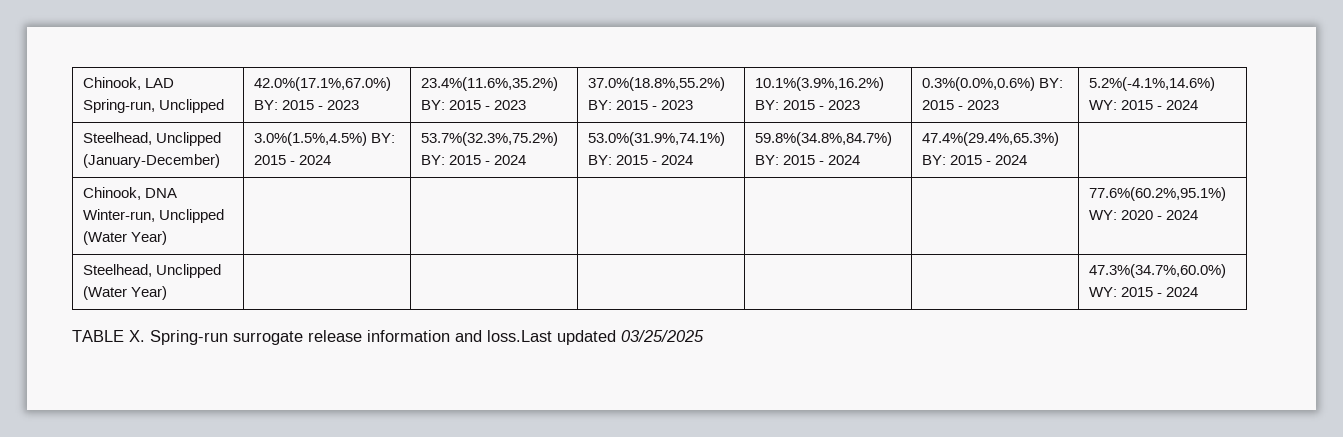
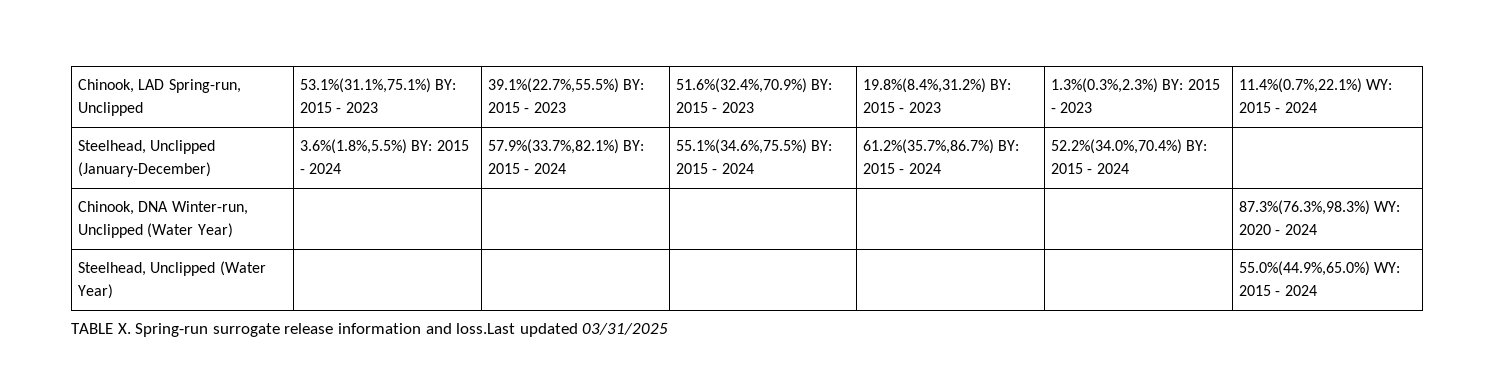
[254,77,392,91] [254,100,360,110] [421,77,559,91] [421,100,527,110] [588,77,726,91] [588,100,694,110] [755,77,885,91] [755,100,861,110] [922,77,1064,91] [922,100,1000,110] [1089,77,1216,91] 42.0%(17.1%,67.0%) BY: 2015 - 2023 | 23.4%(11.6%,35.2%) BY: 2015 - 2023 | 37.0%(18.8%,55.2%) BY: 2015 - 2023 | 10.1%(3.9%,16.2%) BY: 2015 - 2023 | 0.3%(0.0%,0.6%) BY: 2015 - 2023 | 5.2%(-4.1%,14.6%) -> [300,78,457,93] [300,102,378,113] [488,78,645,93] [488,102,566,113] [676,78,833,93] [676,102,754,113] [863,78,1012,93] [863,102,941,113] [1051,78,1220,93] [1051,102,1093,113] [1239,78,1363,93] 53.1%(31.1%,75.1%) BY: 2015 - 2023 | 39.1%(22.7%,55.5%) BY: 2015 - 2023 | 51.6%(32.4%,70.9%) BY: 2015 - 2023 | 19.8%(8.4%,31.2%) BY: 2015 - 2023 | 1.3%(0.3%,2.3%) BY: 2015 - 2023 | 11.4%(0.7%,22.1%)
[254,132,396,146] [254,155,332,165] [421,132,559,146] [421,155,527,165] [588,132,726,146] [588,155,694,165] [755,132,893,146] [755,155,861,165] [922,132,1060,146] 3.0%(1.5%,4.5%) BY: 2015 - 2024 | 53.7%(32.3%,75.2%) BY: 2015 - 2024 | 53.0%(31.9%,74.1%) BY: 2015 - 2024 | 59.8%(34.8%,84.7%) BY: 2015 - 2024 | 47.4%(29.4%,65.3%) -> [300,139,469,154] [300,163,342,174] [488,139,645,154] [488,163,566,174] [676,139,833,154] [676,163,754,174] [863,139,1020,154] [863,163,941,174] [1051,139,1183,154] 3.6%(1.8%,5.5%) BY: 2015 - 2024 | 57.9%(33.7%,82.1%) BY: 2015 - 2024 | 55.1%(34.6%,75.5%) BY: 2015 - 2024 | 61.2%(35.7%,86.7%) BY: 2015 - 2024 | 52.2%(34.0%,70.4%)
[1089,187,1227,201] 77.6%(60.2%,95.1%) -> [1239,200,1371,215] 87.3%(76.3%,98.3%)
[1089,264,1227,278] 47.3%(34.7%,60.0%) -> [1239,261,1371,276] 55.0%(44.9%,65.0%)
[621,330,704,342] 03/25/2025 -> [582,323,669,335] 03/31/2025

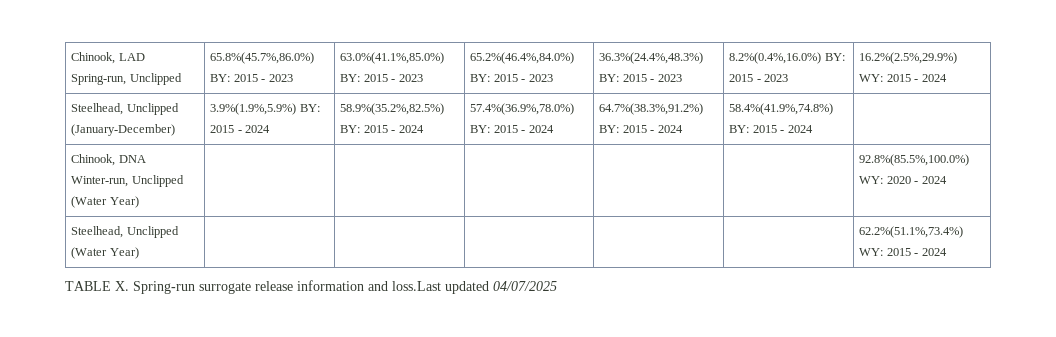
[300,78,457,93] [300,102,378,113] [488,78,645,93] [488,102,566,113] [676,78,833,93] [676,102,754,113] [863,78,1012,93] [863,102,941,113] [1051,78,1220,93] [1051,102,1093,113] [1239,78,1363,93] 53.1%(31.1%,75.1%) BY: 2015 - 2023 | 39.1%(22.7%,55.5%) BY: 2015 - 2023 | 51.6%(32.4%,70.9%) BY: 2015 - 2023 | 19.8%(8.4%,31.2%) BY: 2015 - 2023 | 1.3%(0.3%,2.3%) BY: 2015 - 2023 | 11.4%(0.7%,22.1%) -> [210,52,315,64] [210,74,293,82] [340,52,445,64] [340,74,423,82] [470,52,575,64] [470,74,553,82] [599,52,704,64] [599,74,682,82] [729,52,845,64] [729,74,789,82] [859,52,958,64] 65.8%(45.7%,86.0%) BY: 2015 - 2023 | 63.0%(41.1%,85.0%) BY: 2015 - 2023 | 65.2%(46.4%,84.0%) BY: 2015 - 2023 | 36.3%(24.4%,48.3%) BY: 2015 - 2023 | 8.2%(0.4%,16.0%) BY: 2015 - 2023 | 16.2%(2.5%,29.9%)
[300,139,469,154] [300,163,342,174] [488,139,645,154] [488,163,566,174] [676,139,833,154] [676,163,754,174] [863,139,1020,154] [863,163,941,174] [1051,139,1183,154] 3.6%(1.8%,5.5%) BY: 2015 - 2024 | 57.9%(33.7%,82.1%) BY: 2015 - 2024 | 55.1%(34.6%,75.5%) BY: 2015 - 2024 | 61.2%(35.7%,86.7%) BY: 2015 - 2024 | 52.2%(34.0%,70.4%) -> [210,103,320,115] [210,125,271,133] [340,103,445,115] [340,125,424,133] [470,103,575,115] [470,125,554,133] [599,103,704,115] [599,125,683,133] [729,103,834,115] 3.9%(1.9%,5.9%) BY: 2015 - 2024 | 58.9%(35.2%,82.5%) BY: 2015 - 2024 | 57.4%(36.9%,78.0%) BY: 2015 - 2024 | 64.7%(38.3%,91.2%) BY: 2015 - 2024 | 58.4%(41.9%,74.8%)
[1239,200,1371,215] 87.3%(76.3%,98.3%) -> [859,154,970,166] 92.8%(85.5%,100.0%)
[1239,261,1371,276] 55.0%(44.9%,65.0%) -> [859,226,964,238] 62.2%(51.1%,73.4%)
[582,323,669,335] 03/31/2025 -> [493,281,557,291] 04/07/2025

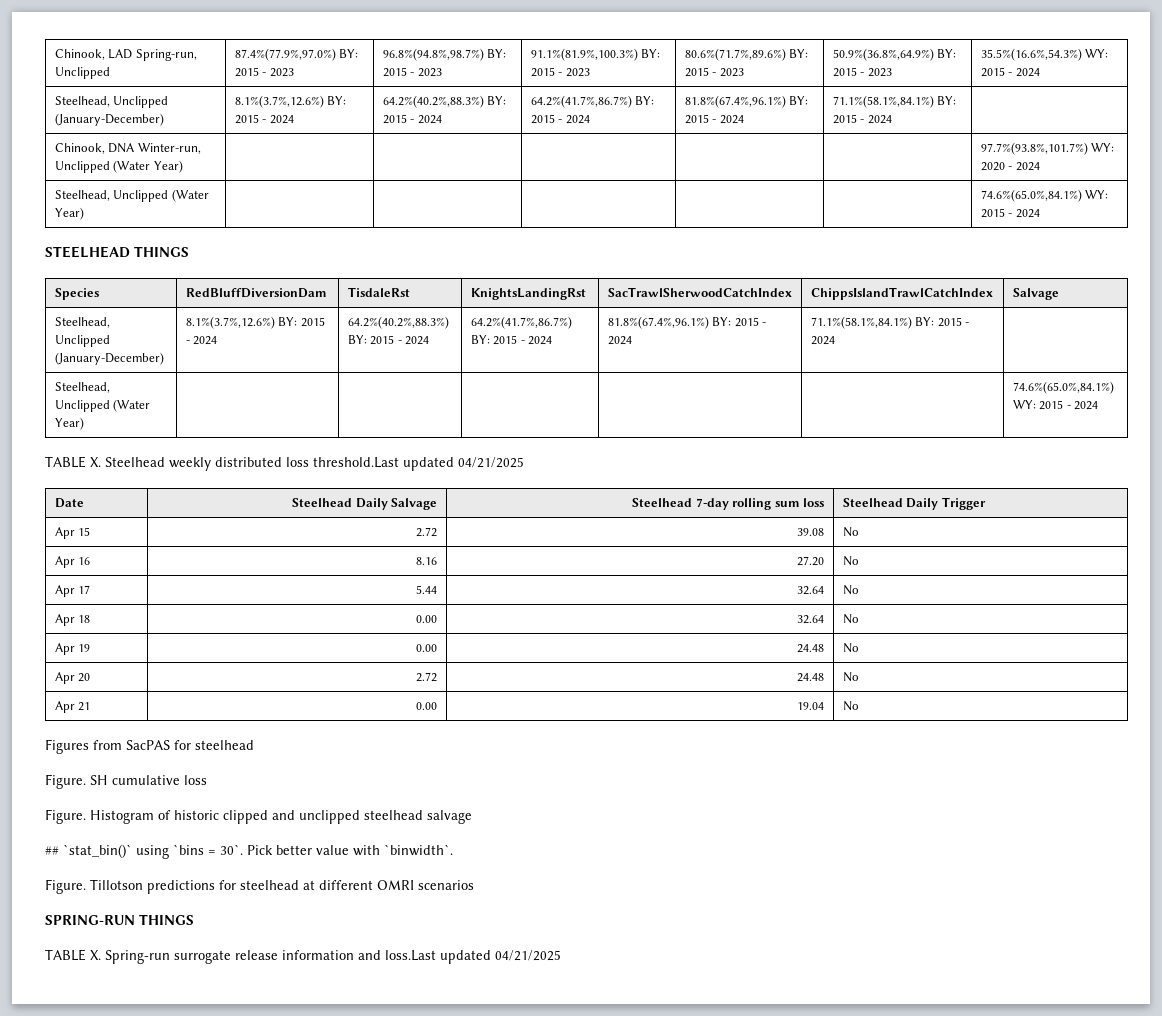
[210,52,315,64] [210,74,293,82] [340,52,445,64] [340,74,423,82] [470,52,575,64] [470,74,553,82] [599,52,704,64] [599,74,682,82] [729,52,845,64] [729,74,789,82] [859,52,958,64] 65.8%(45.7%,86.0%) BY: 2015 - 2023 | 63.0%(41.1%,85.0%) BY: 2015 - 2023 | 65.2%(46.4%,84.0%) BY: 2015 - 2023 | 36.3%(24.4%,48.3%) BY: 2015 - 2023 | 8.2%(0.4%,16.0%) BY: 2015 - 2023 | 16.2%(2.5%,29.9%) -> [234,48,359,61] [234,67,294,77] [382,48,507,61] [382,67,442,77] [530,48,661,61] [530,67,590,77] [684,48,809,61] [684,67,744,77] [832,48,957,61] [832,67,892,77] [980,48,1082,61] 87.4%(77.9%,97.0%) BY: 2015 - 2023 | 96.8%(94.8%,98.7%) BY: 2015 - 2023 | 91.1%(81.9%,100.3%) BY: 2015 - 2023 | 80.6%(71.7%,89.6%) BY: 2015 - 2023 | 50.9%(36.8%,64.9%) BY: 2015 - 2023 | 35.5%(16.6%,54.3%)
[210,103,320,115] [210,125,271,133] [340,103,445,115] [340,125,424,133] [470,103,575,115] [470,125,554,133] [599,103,704,115] [599,125,683,133] [729,103,834,115] 3.9%(1.9%,5.9%) BY: 2015 - 2024 | 58.9%(35.2%,82.5%) BY: 2015 - 2024 | 57.4%(36.9%,78.0%) BY: 2015 - 2024 | 64.7%(38.3%,91.2%) BY: 2015 - 2024 | 58.4%(41.9%,74.8%) -> [234,95,347,108] [234,114,294,124] [382,95,507,108] [382,114,442,124] [530,95,655,108] [530,114,590,124] [684,95,809,108] [684,114,744,124] [832,95,934,108] 8.1%(3.7%,12.6%) BY: 2015 - 2024 | 64.2%(40.2%,88.3%) BY: 2015 - 2024 | 64.2%(41.7%,86.7%) BY: 2015 - 2024 | 81.8%(67.4%,96.1%) BY: 2015 - 2024 | 71.1%(58.1%,84.1%)
[859,154,970,166] 92.8%(85.5%,100.0%) -> [980,142,1088,155] 97.7%(93.8%,101.7%)
[859,226,964,238] [859,248,947,256] 62.2%(51.1%,73.4%) WY: 2015 - 2024 -> [980,189,1109,202] [980,208,1040,218] [45,246,189,258] [54,288,99,300] [185,288,327,298] [347,287,410,297] [470,288,586,300] [607,287,792,297] [810,287,993,300] [1012,288,1059,300] [54,317,110,328] [54,335,110,347] [54,352,164,365] [185,316,325,329] [185,336,218,345] [347,316,449,329] [347,335,430,345] [470,316,572,329] [470,335,553,345] [607,316,767,329] [607,336,632,345] [810,316,970,329] [810,336,835,345] [54,382,110,393] [54,399,151,412] [54,417,84,430] [1012,381,1114,394] [1012,400,1099,410] [45,456,524,471] [54,498,84,508] [292,498,438,510] [632,498,825,510] [842,497,986,510] [54,527,91,539] [416,527,438,537] [797,528,825,536] [842,527,859,537] [54,556,91,568] [416,557,438,565] [797,556,825,566] [842,556,859,566] [54,585,91,597] [416,585,438,594] [797,586,825,595] [842,585,859,595] [54,614,91,626] [416,615,438,623] [797,615,825,624] [842,614,859,624] [54,643,91,655] [416,644,438,652] [797,644,825,653] [842,643,859,653] [54,672,91,684] [416,672,438,682] [797,673,825,682] [842,672,859,682] [54,701,91,713] [416,702,438,710] [797,702,825,710] [842,701,859,711] [45,739,254,754] [45,774,207,789] [45,809,472,824] [45,844,453,859] [45,879,474,894] [45,914,194,925] 74.6%(65.0%,84.1%) WY: 2015 - 2024 // STEELHEAD THINGS // Species | RedBluffDiversionDam | TisdaleRst | KnightsLandingRst | SacTrawlSherwoodCatchIndex | ChippsIslandTrawlCatchIndex | Salvage // Steelhead, Unclipped (January-December) | 8.1%(3.7%,12.6%) BY: 2015 - 2024 | 64.2%(40.2%,88.3%) BY: 2015 - 2024 | 64.2%(41.7%,86.7%) BY: 2015 - 2024 | 81.8%(67.4%,96.1%) BY: 2015 - 2024 | 71.1%(58.1%,84.1%) BY: 2015 - 2024 | // Steelhead, Unclipped (Water Year) | | | | | | 74.6%(65.0%,84.1%) WY: 2015 - 2024 // TABLE X. Steelhead weekly distributed loss threshold.Last updated 04/21/2025 // Date | Steelhead Daily Salvage | Steelhead 7-day rolling sum loss | Steelhead Daily Trigger // Apr 15 | 2.72 | 39.08 | No // Apr 16 | 8.16 | 27.20 | No // Apr 17 | 5.44 | 32.64 | No // Apr 18 | 0.00 | 32.64 | No // Apr 19 | 0.00 | 24.48 | No // Apr 20 | 2.72 | 24.48 | No // Apr 21 | 0.00 | 19.04 | No // Figures from SacPAS for steelhead // Figure. SH cumulative loss // Figure. Histogram of historic clipped and unclipped steelhead salvage // ## `stat_bin()` using `bins = 30`. Pick better value with `binwidth`. // Figure. Tillotson predictions for steelhead at different OMRI scenarios // SPRING-RUN THINGS
[493,281,557,291] 04/07/2025 -> [495,950,561,961] 04/21/2025

